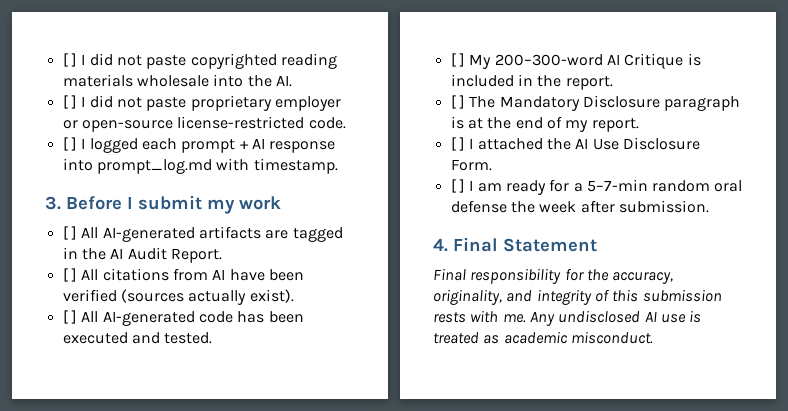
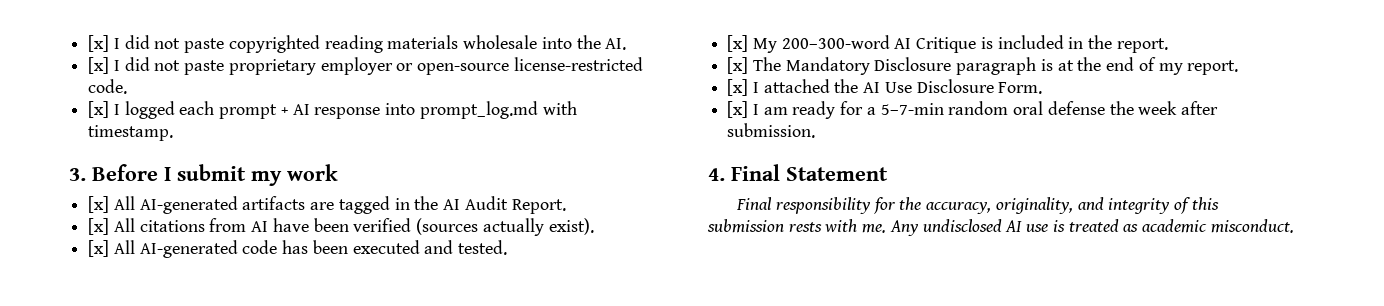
[62,53,77,67] [ ] -> [88,35,110,52] [x]
[62,95,77,109] [ ] -> [88,57,110,74] [x]
[62,137,77,151] [ ] -> [88,101,110,118] [x]
[62,226,77,240] [ ] -> [88,196,110,213] [x]
[62,268,77,282] [ ] -> [88,218,110,235] [x]
[62,310,77,324] [ ] -> [88,240,110,257] [x]
[450,53,465,67] [ ] -> [727,35,749,52] [x]
[450,95,465,109] [ ] -> [727,57,749,74] [x]
[450,137,465,151] [ ] -> [727,79,749,96] [x]
[450,179,465,193] [ ] -> [727,101,749,118] [x]

